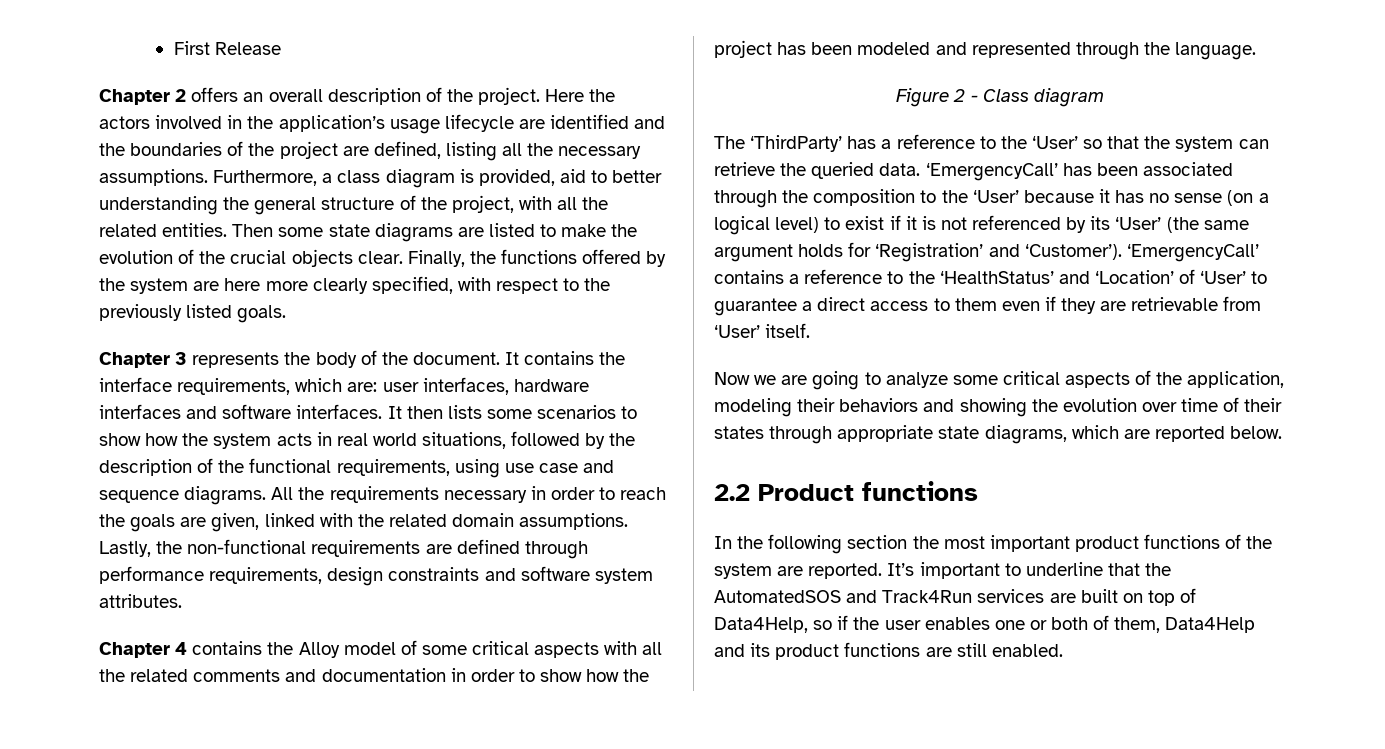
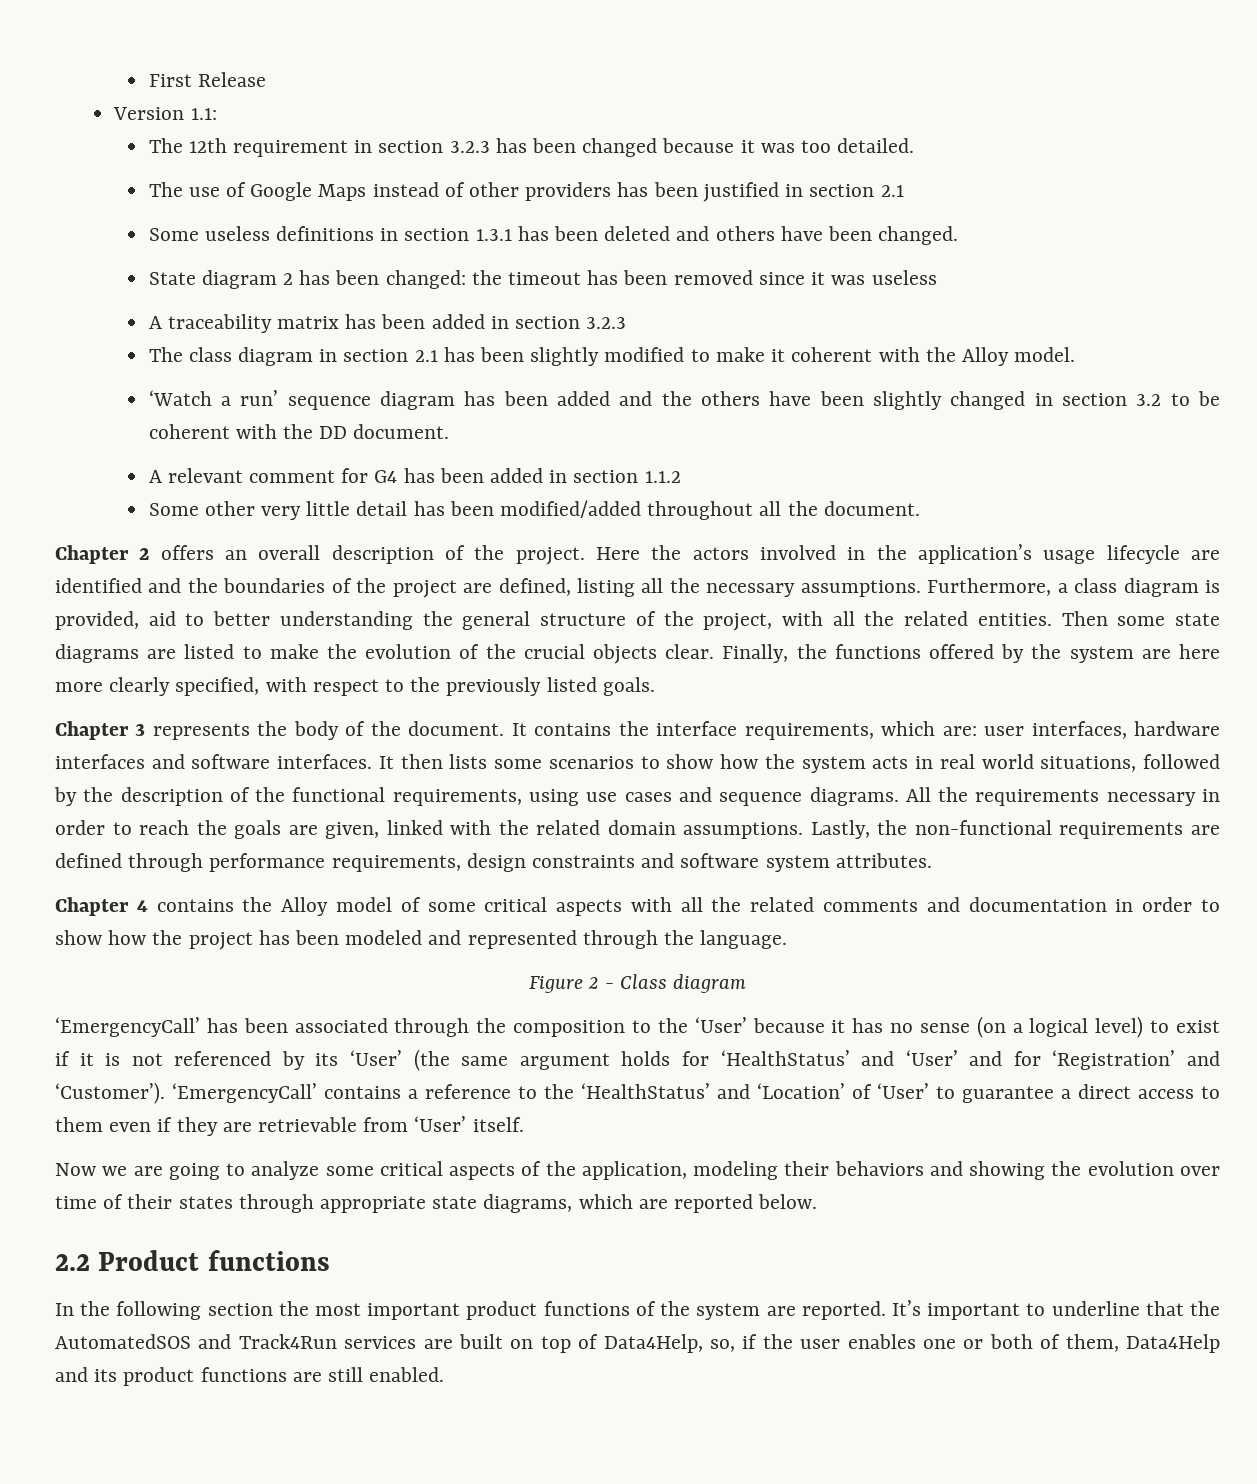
(281, 48) none -> [113,107,217,120] [148,138,915,157] [148,182,904,202] [148,226,959,245] [148,270,937,289] [148,314,627,333] [148,347,1076,366] [148,390,1221,410] [148,424,450,439] [148,468,681,483] [148,500,920,520] // Version 1.1: // The 12th requirement in section 3.2.3 has been changed because it was too detailed. // The use of Google Maps instead of other providers has been justified in section 2.1 // Some useless definitions in section 1.3.1 has been deleted and others have been changed. // State diagram 2 has been changed: the timeout has been removed since it was useless // A traceability matrix has been added in section 3.2.3 // The class diagram in section 2.1 has been slightly modified to make it coherent with the Alloy model. // ‘Watch a run’ sequence diagram has been added and the others have been slightly changed in section 3.2 to be coherent with the DD document. // A relevant comment for G4 has been added in section 1.1.2 // Some other very little detail has been modified/added throughout all the document.
[538,463,578,473] case -> [624,792,672,802] cases
[714,134,1269,152] [714,162,921,179] The ‘ThirdParty’ has a reference to the ‘User’ so that the system can retrieve the queried data. -> (746, 983) none
(872, 249) none -> [720,1050,1041,1066] ‘HealthStatus’ and ‘User’ and for
[813,620,833,630] so -> [709,1339,735,1352] so,

